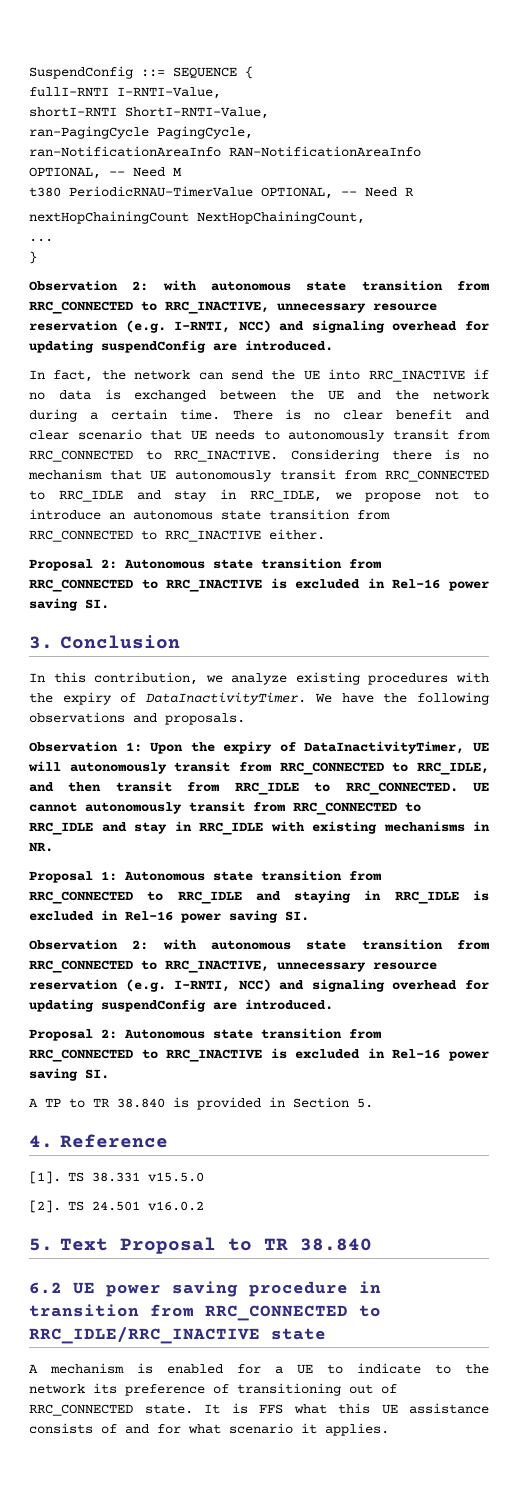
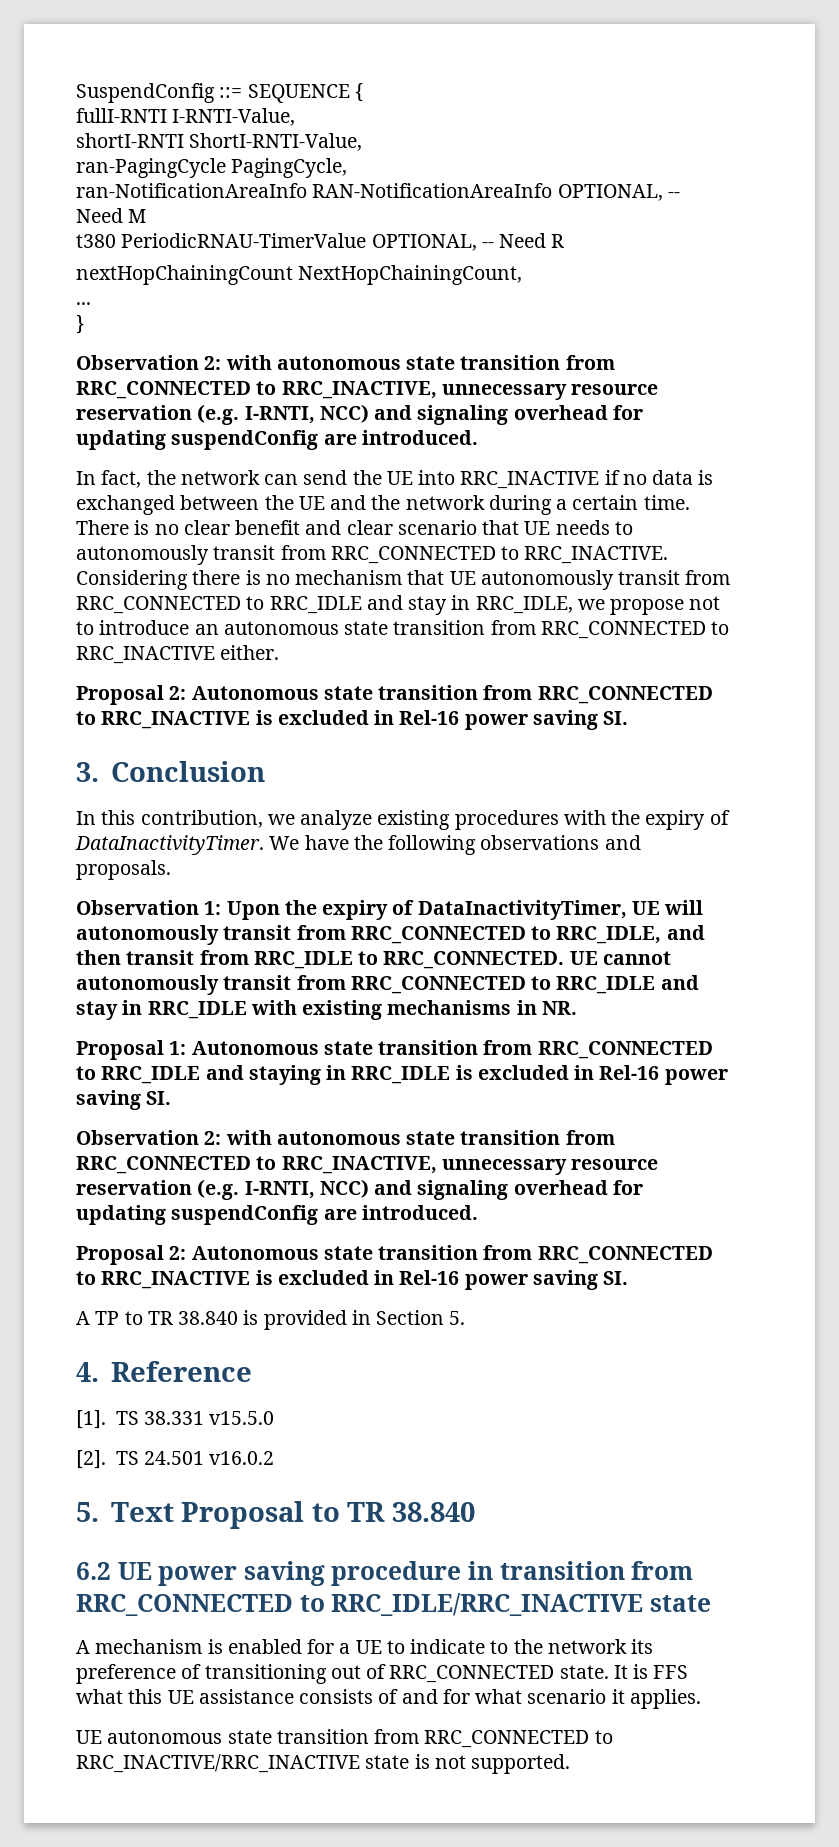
(389, 1429) none -> [76,1729,613,1748] [76,1754,571,1774] // UE autonomous state transition from RRC_CONNECTED to RRC_INACTIVE/RRC_INACTIVE state is not supported.

